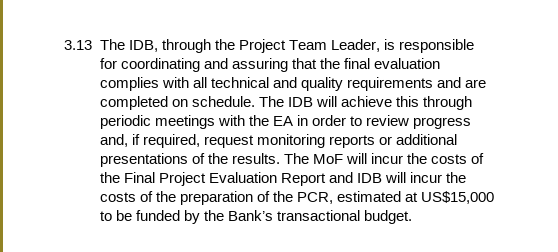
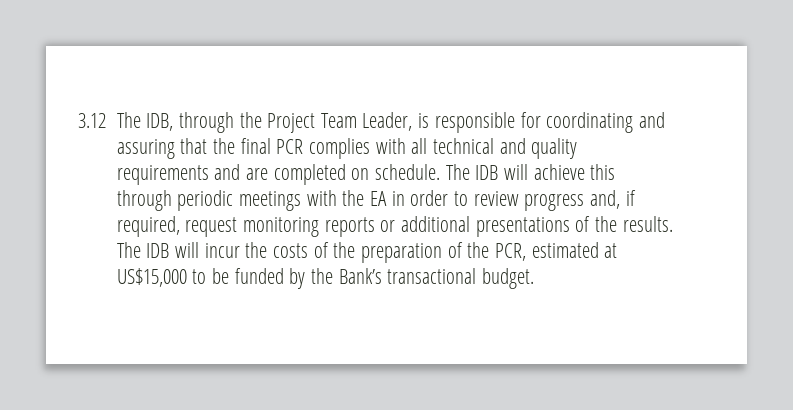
[64,40,92,50] 3.13 -> [78,113,106,128] 3.12
[373,58,440,69] evaluation -> [276,139,304,154] PCR
[312,153,485,164] [99,172,353,186] MoF will incur the costs of the Final Project Evaluation Report and -> (141, 250) none

